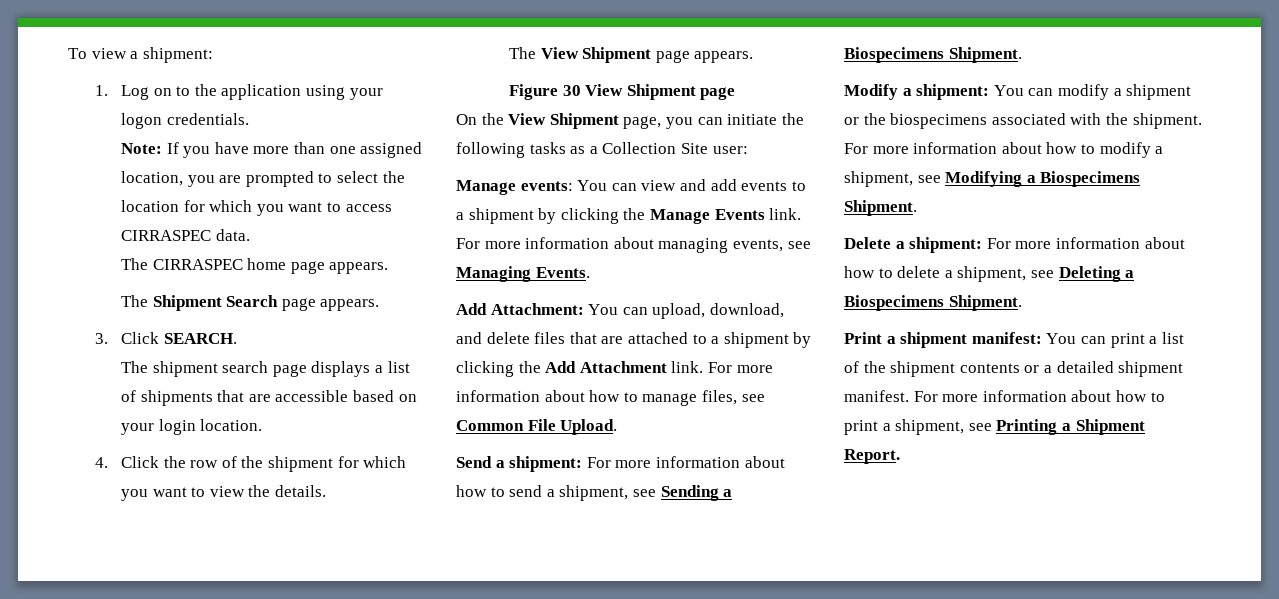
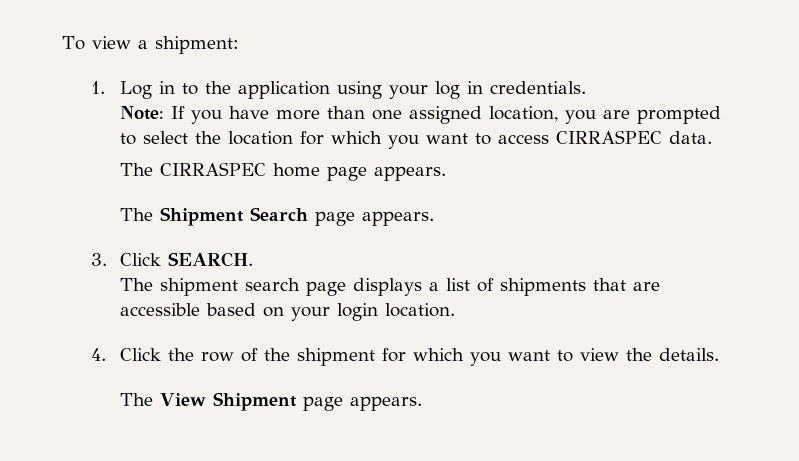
[153,88,172,96] on -> [158,81,175,94] in
[121,113,163,129] logon -> [434,81,483,99] log in
[509,84,736,100] [456,113,804,129] [456,142,748,158] [456,179,806,195] [456,208,802,224] [456,237,811,253] [456,266,590,282] [456,303,784,319] [456,332,812,348] [456,361,773,377] [456,390,765,406] [456,419,618,435] [456,456,785,472] [456,485,733,501] [844,47,1022,63] [844,84,1192,100] [844,113,1202,129] [844,142,1164,158] [844,171,1141,187] [844,200,917,216] [844,237,1185,253] [844,266,1135,282] [844,295,1022,311] [844,332,1184,348] [844,361,1184,377] [844,390,1165,402] [844,419,1145,435] [844,449,900,464] // Figure 30 View Shipment page // On the View Shipment page, you can initiate the following tasks as a Collection Site user: // Manage events: You can view and add events to a shipment by clicking the Manage Events link. For more information about managing events, see Managing Events. // Add Attachment: You can upload, download, and delete files that are attached to a shipment by clicking the Add Attachment link. For more information about how to manage files, see Common File Upload. // Send a shipment: For more information about how to send a shipment, see Sending a Biospecimens Shipment. // Modify a shipment: You can modify a shipment or the biospecimens associated with the shipment. For more information about how to modify a shipment, see Modifying a Biospecimens Shipment. // Delete a shipment: For more information about how to delete a shipment, see Deleting a Biospecimens Shipment. // Print a shipment manifest: You can print a list of the shipment contents or a detailed shipment manifest. For more information about how to print a shipment, see Printing a Shipment Report. -> (422, 403) none

